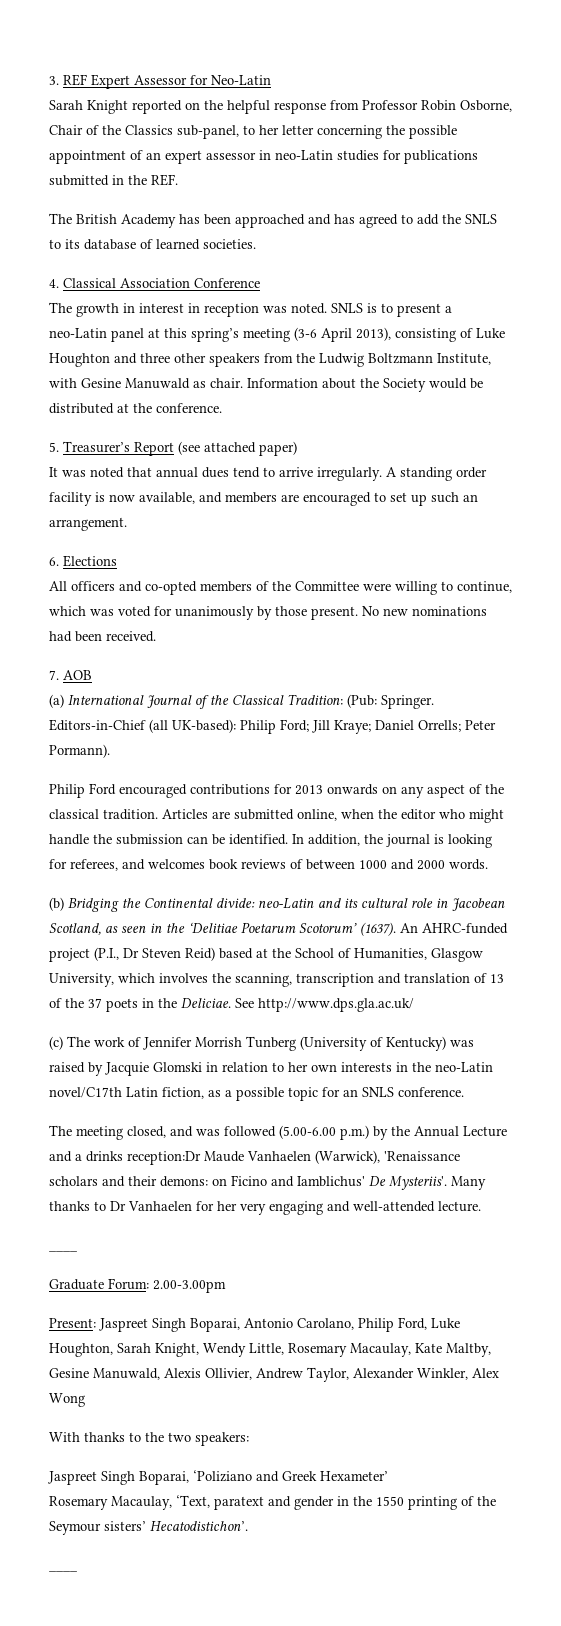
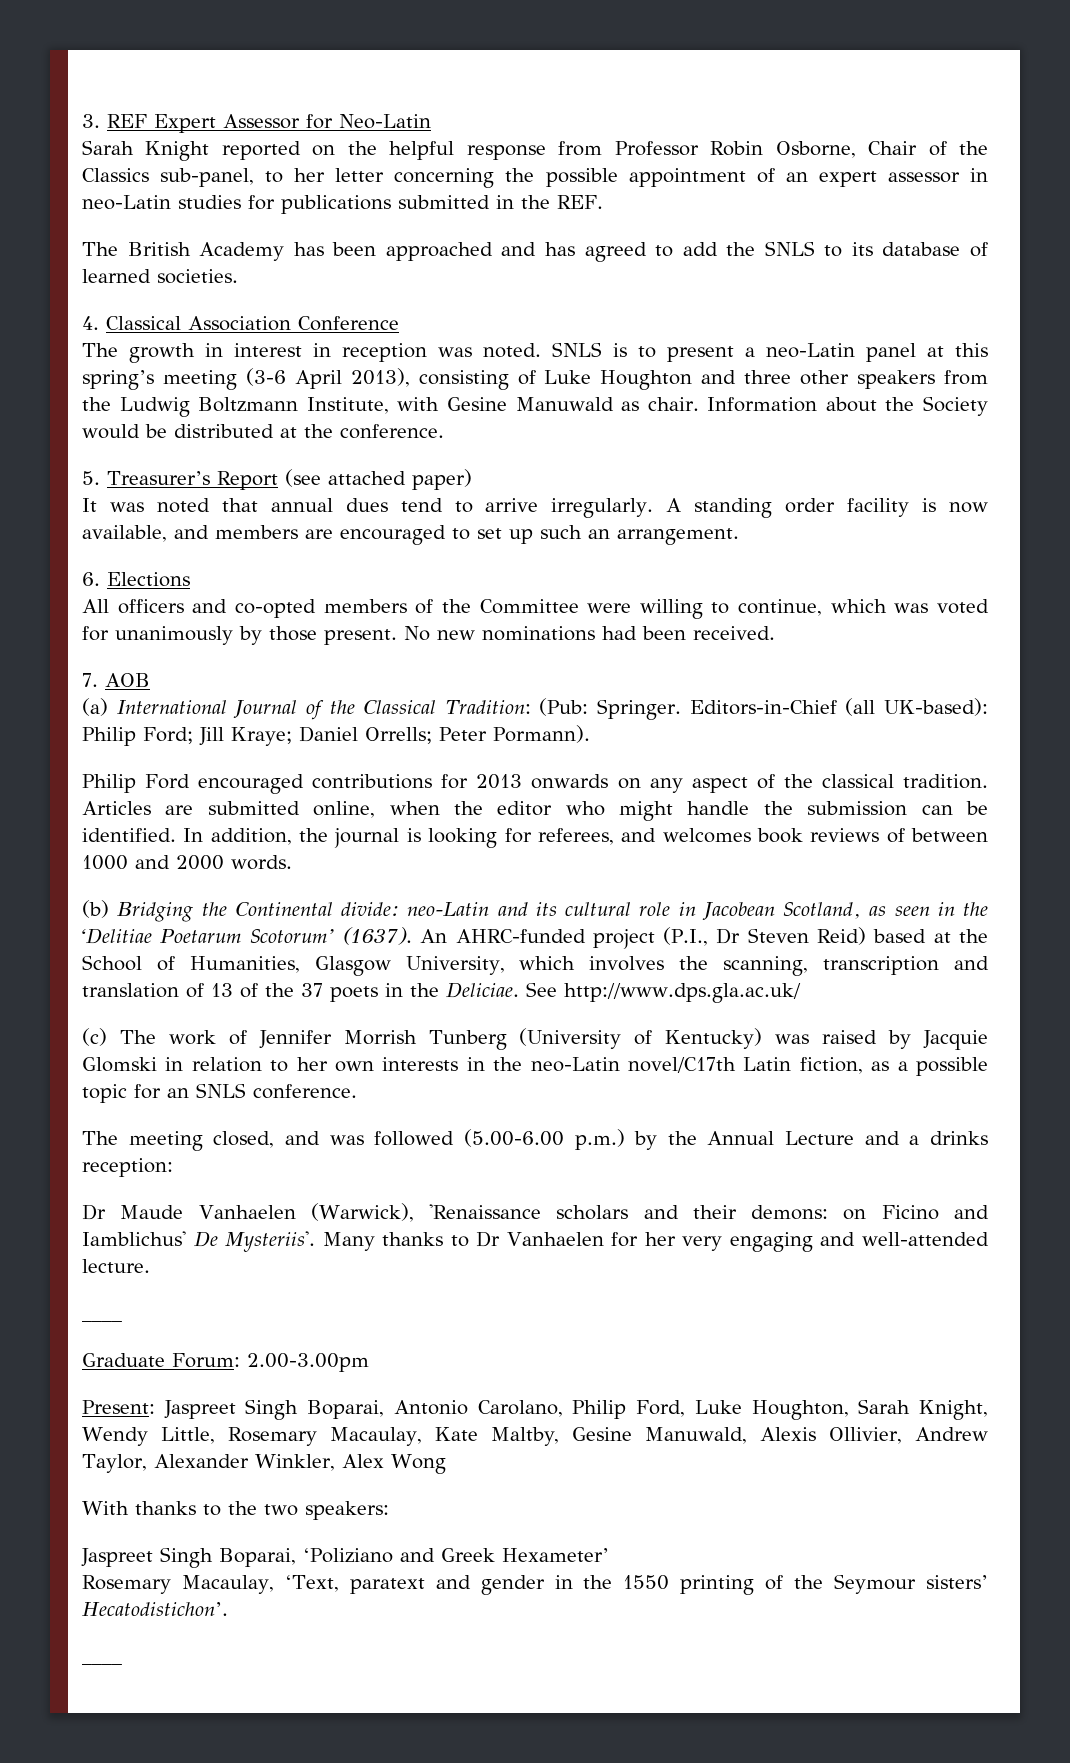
[127,1151,201,1165] reception:Dr -> [82,1158,173,1177] [82,1204,106,1220] reception: // Dr

